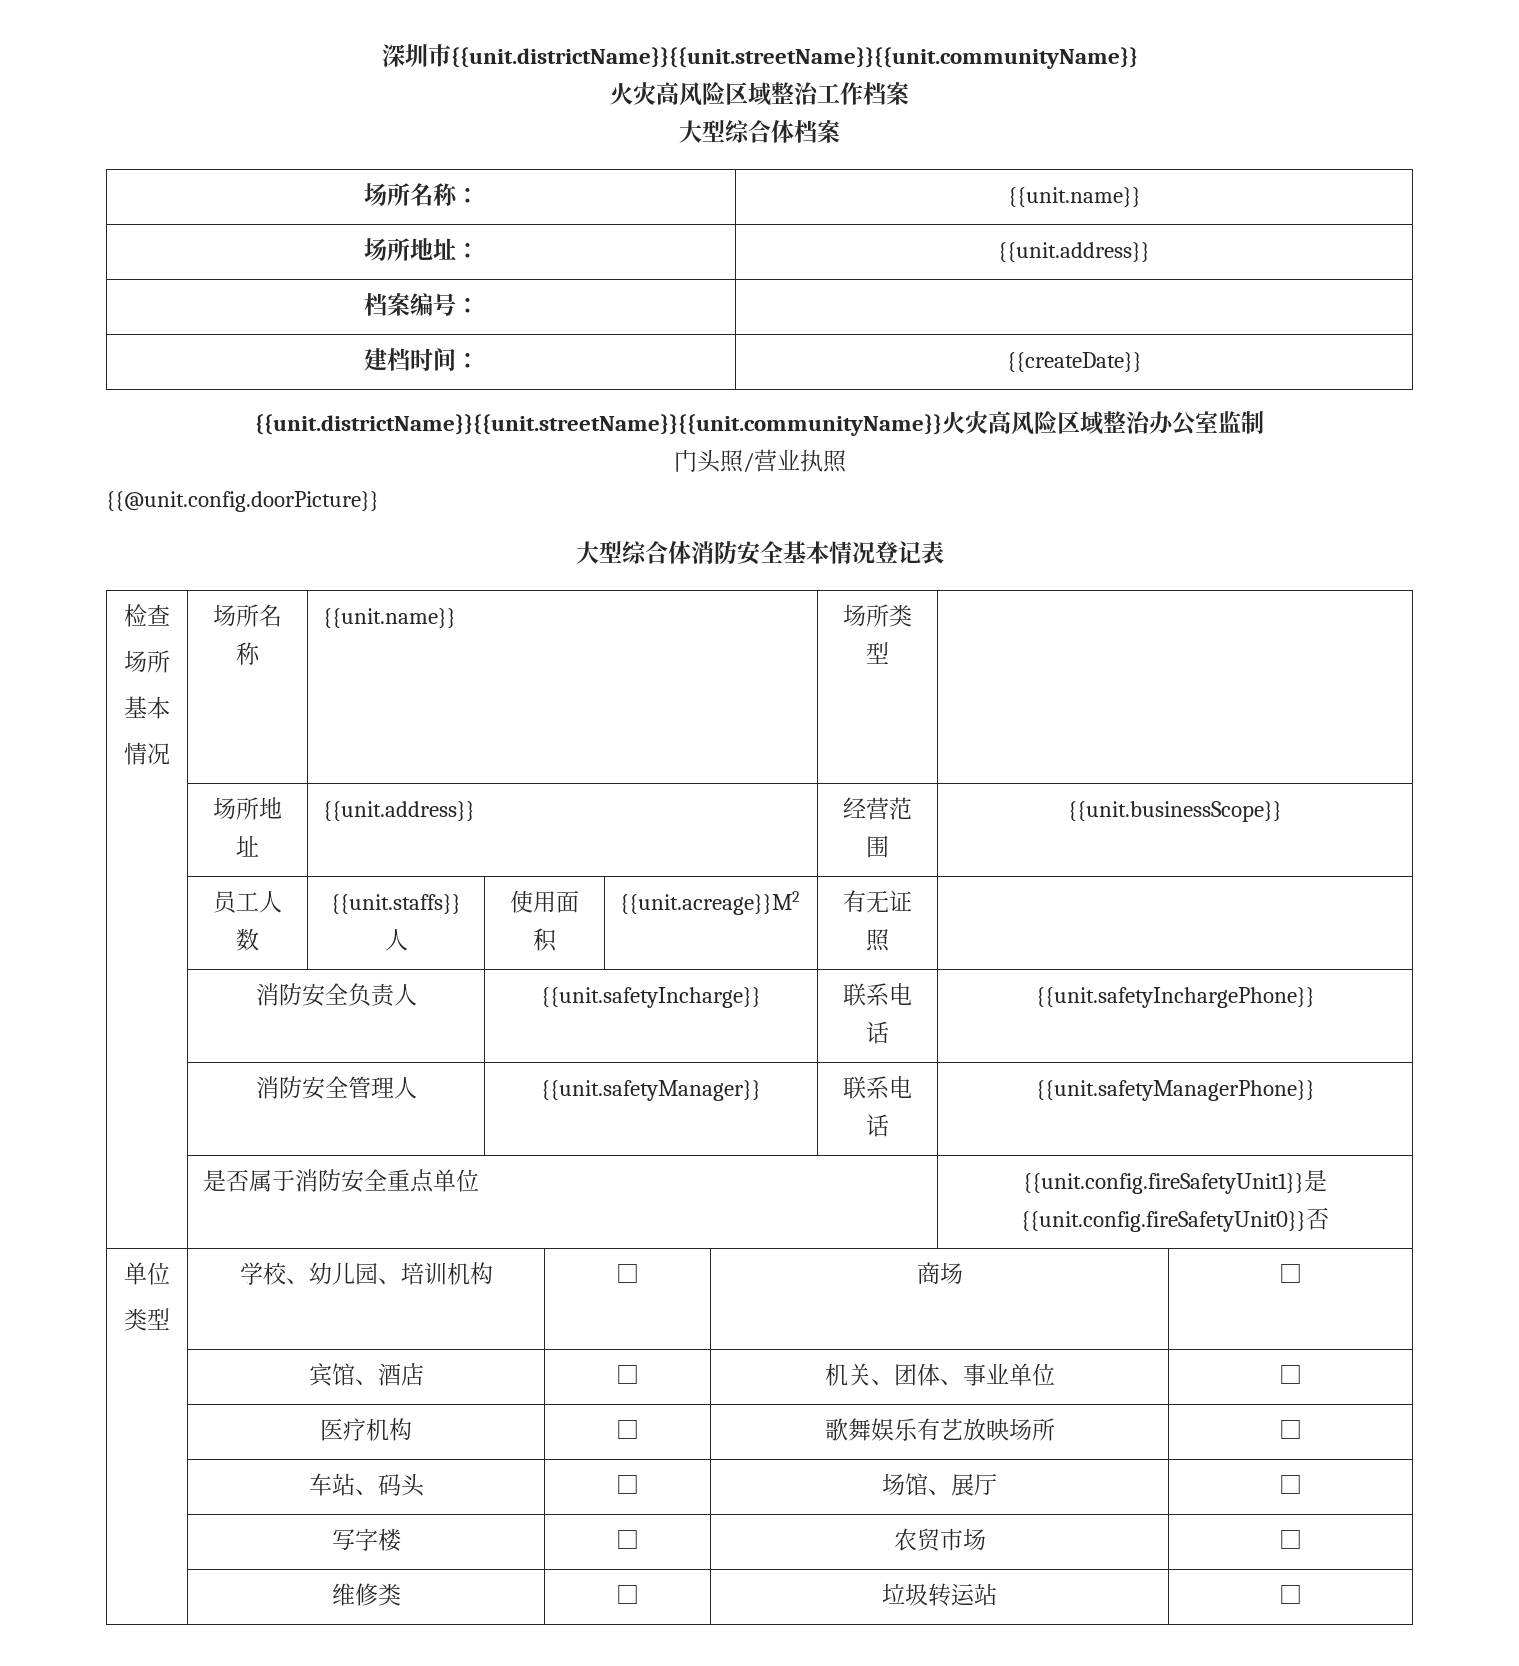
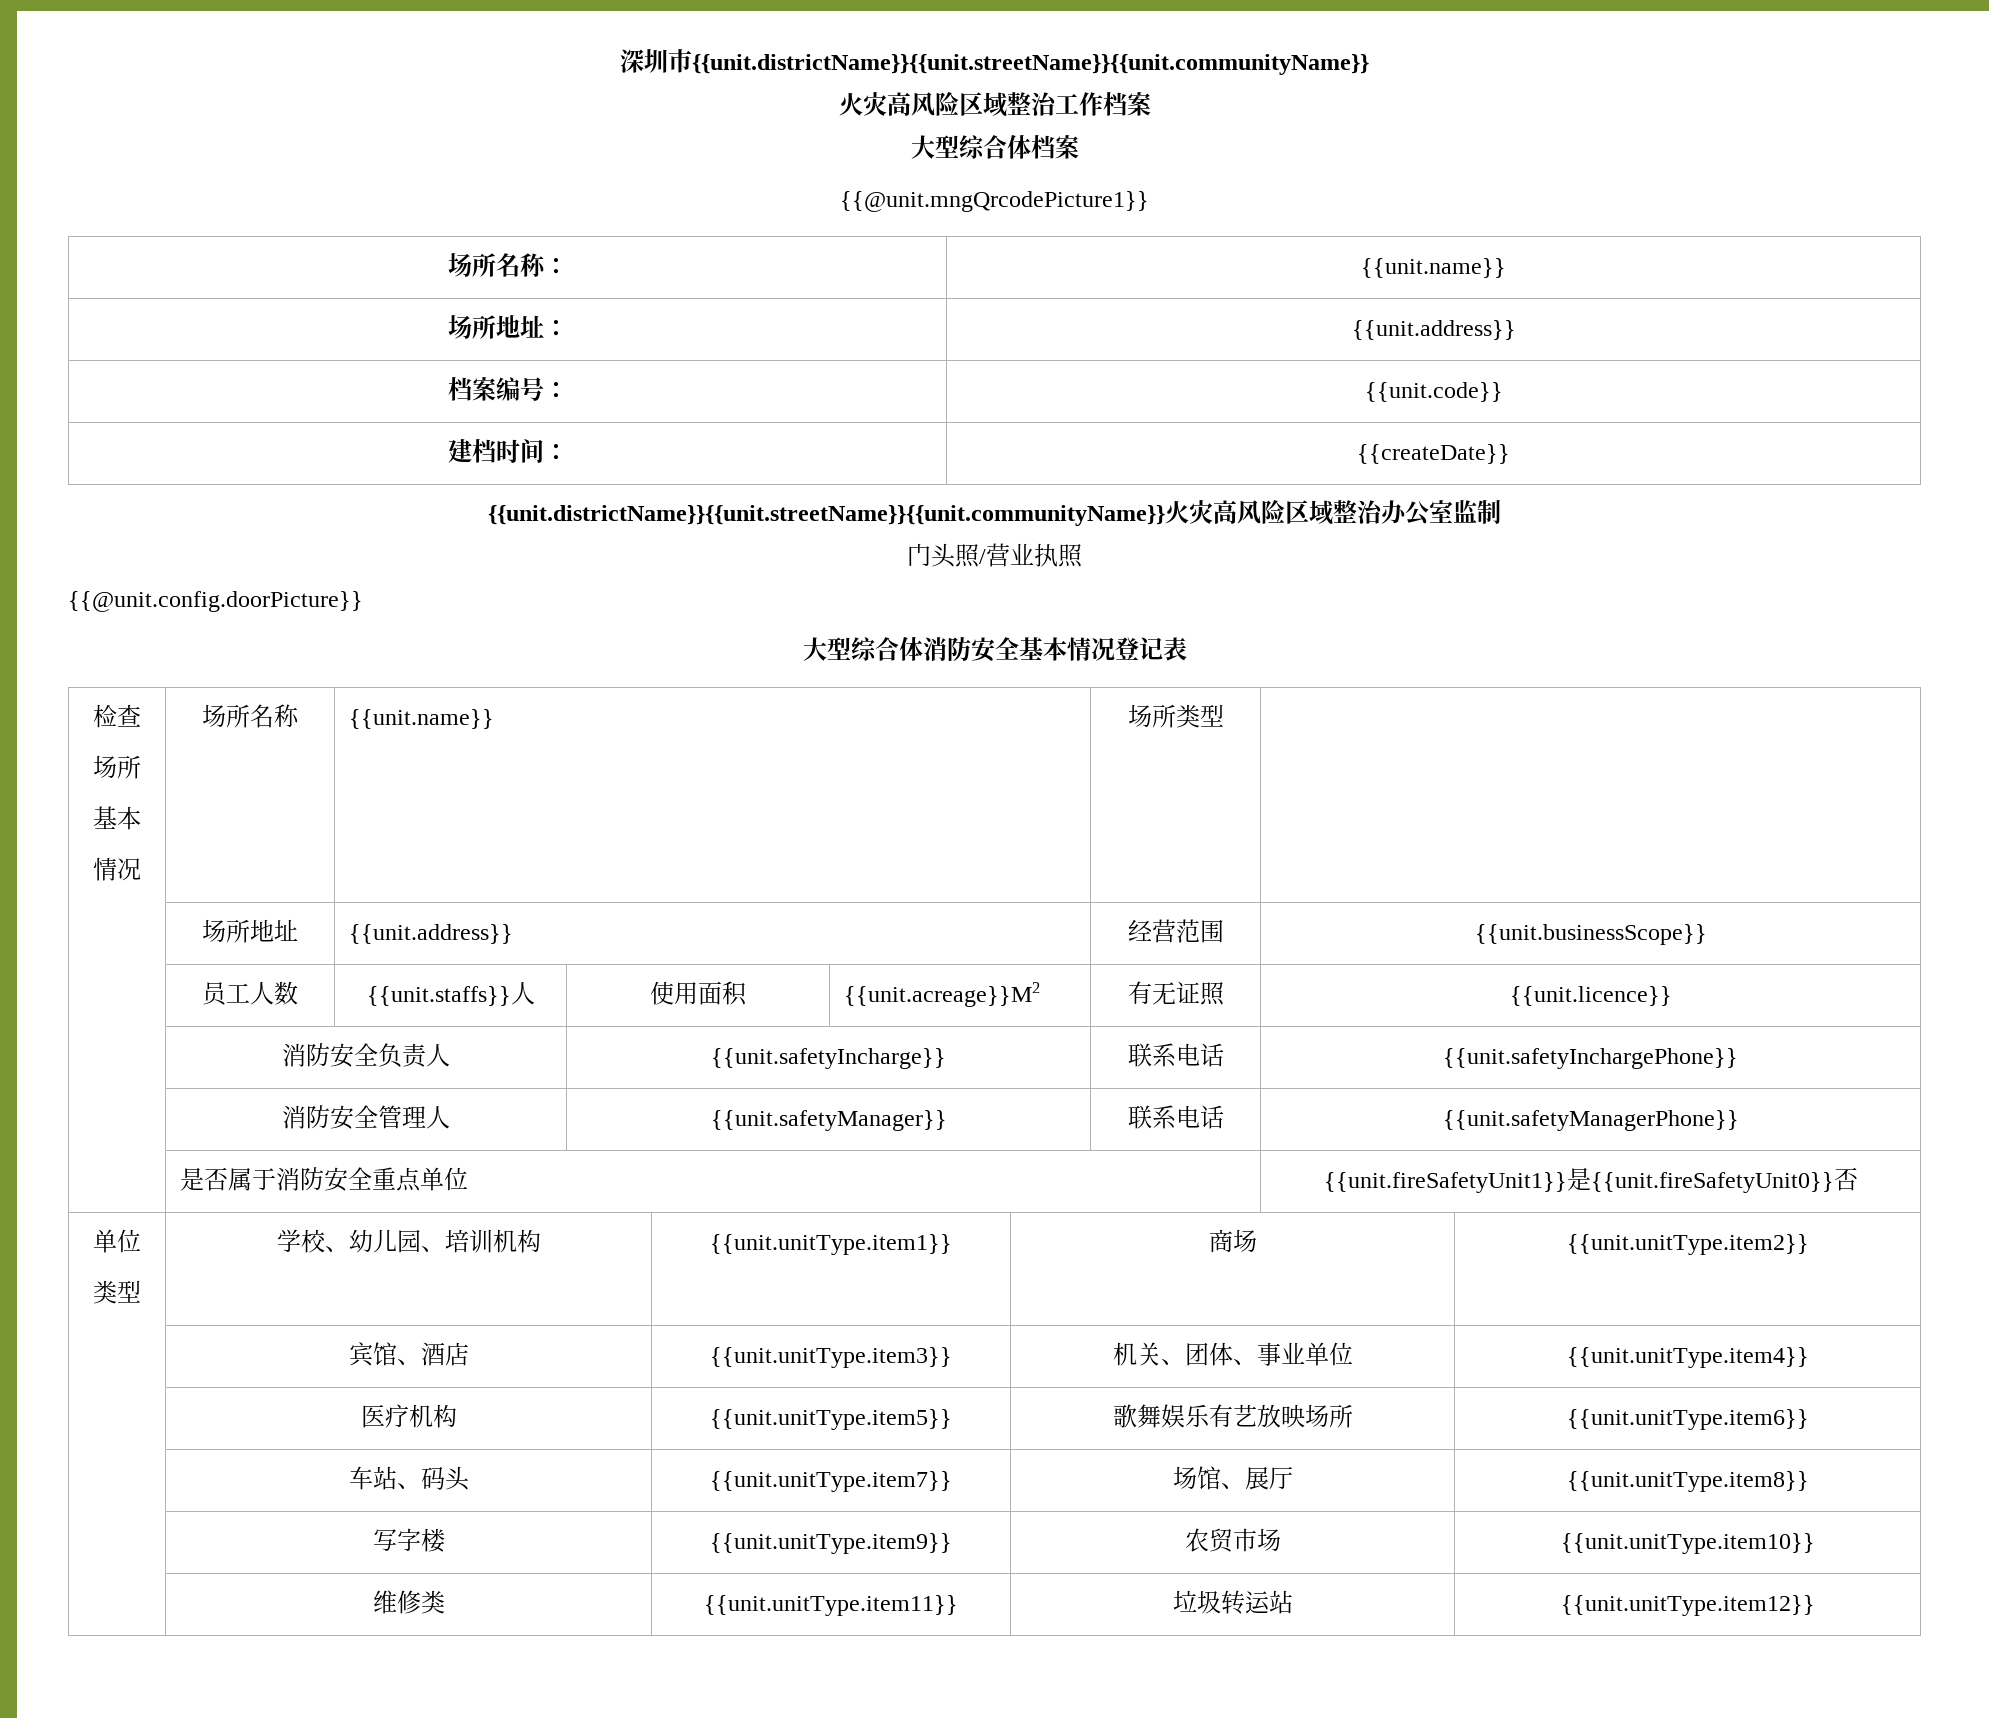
(840, 131) none -> [840,191,1149,212] // {{@unit.mngQrcodePicture1}}
(479, 305) none -> [1364,382,1503,402] {{unit.code}}
(890, 940) none -> [1509,986,1672,1006] {{unit.licence}}
[1023,1169,1327,1194] [1021,1211,1306,1232] {{unit.config.fireSafetyUnit1}}是{{unit.config.fireSafetyUnit0}} -> [1323,1167,1834,1193] {{unit.fireSafetyUnit1}}是{{unit.fireSafetyUnit0}}
[616,1264,639,1283] □ -> [710,1234,952,1255] {{unit.unitType.item1}}
[1279,1264,1302,1283] □ -> [1566,1234,1809,1255] {{unit.unitType.item2}}
[616,1365,639,1384] □ -> [710,1347,952,1368] {{unit.unitType.item3}}
[1279,1365,1302,1384] □ -> [1566,1347,1809,1368] {{unit.unitType.item4}}
[616,1420,639,1439] □ -> [710,1409,952,1430] {{unit.unitType.item5}}
[1279,1420,1302,1439] □ -> [1566,1409,1809,1430] {{unit.unitType.item6}}
[616,1475,639,1494] □ -> [710,1471,952,1492] {{unit.unitType.item7}}
[1279,1475,1302,1494] □ -> [1566,1471,1809,1492] {{unit.unitType.item8}}
[616,1530,639,1549] □ -> [710,1533,952,1554] {{unit.unitType.item9}}
[1279,1530,1302,1549] □ -> [1560,1533,1815,1554] {{unit.unitType.item10}}
[616,1585,639,1604] □ -> [704,1595,958,1616] {{unit.unitType.item11}}
[1279,1585,1302,1604] □ -> [1560,1595,1815,1616] {{unit.unitType.item12}}

